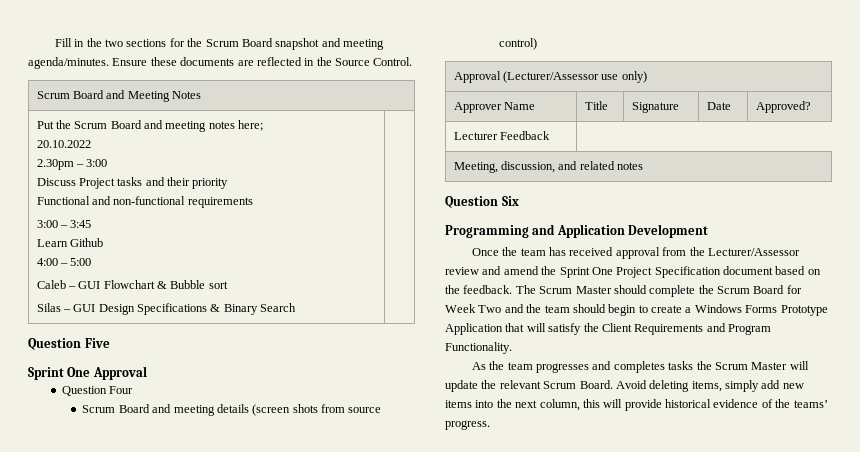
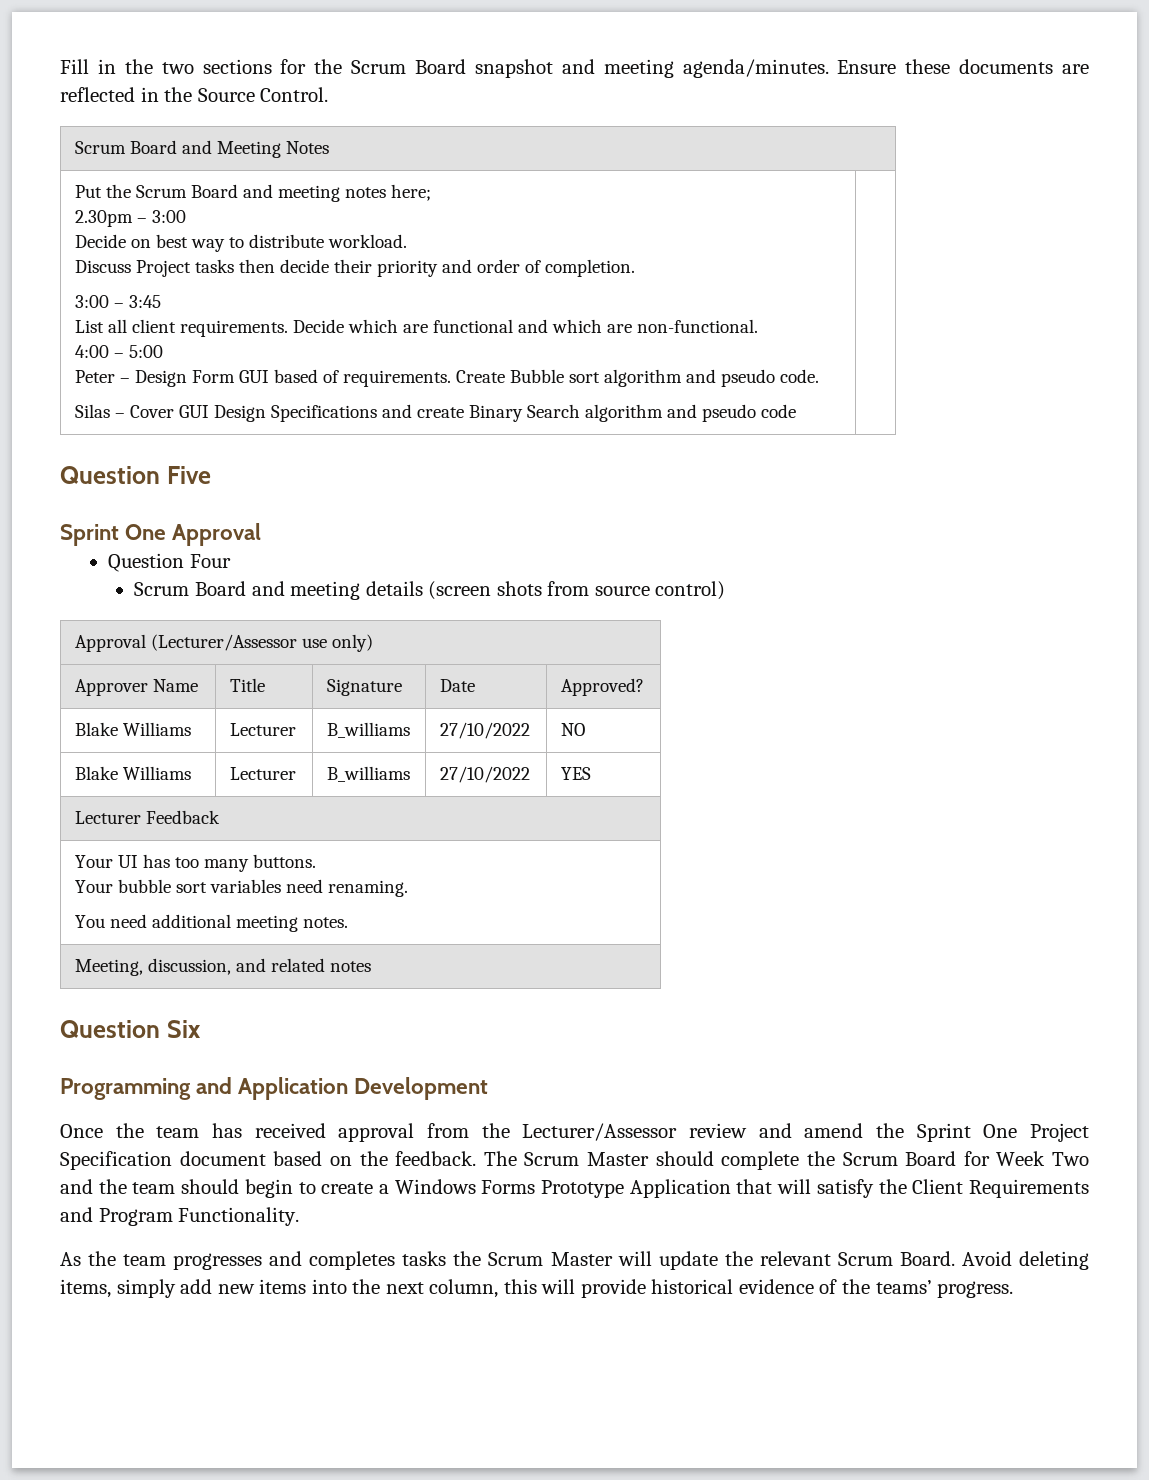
[36,140,91,148] // 20.10.2022 -> (431, 192) none
(108, 163) none -> [74,234,407,252] // Decide on best way to distribute workload.
[145,177,165,186] and -> [238,259,329,273] then decide
[36,196,253,208] // Functional and non-functional requirements -> [441,259,635,277] and order of completion.
[36,238,103,247] [36,258,92,266] [36,280,228,289] Learn Github // 4:00 – 5:00 // Caleb – GUI Flowchart & Bubble sort -> [74,319,758,337] [74,345,163,358] [74,369,819,387] List all client requirements. Decide which are functional and which are non-functional. // 4:00 – 5:00 // Peter – Design Form GUI based of requirements. Create Bubble sort algorithm and pseudo code.
(71, 310) none -> [129,405,174,418] Cover
[210,304,221,312] & -> [381,404,464,418] and create
(297, 307) none -> [584,404,796,422] algorithm and pseudo code
[453,131,550,140] Lecturer Feedback -> [74,722,191,736] [229,723,296,736] [326,722,410,738] [439,722,530,739] [560,723,585,736] [74,766,191,780] [229,767,296,780] [326,766,410,782] [439,766,530,783] [560,767,591,780] [74,810,220,824] [74,854,316,872] [74,879,408,897] [74,914,348,932] Blake Williams | Lecturer | B_williams | 27/10/2022 | NO // Blake Williams | Lecturer | B_williams | 27/10/2022 | YES // Lecturer Feedback // Your UI has too many buttons. // Your bubble sort variables need renaming. // You need additional meeting notes.

